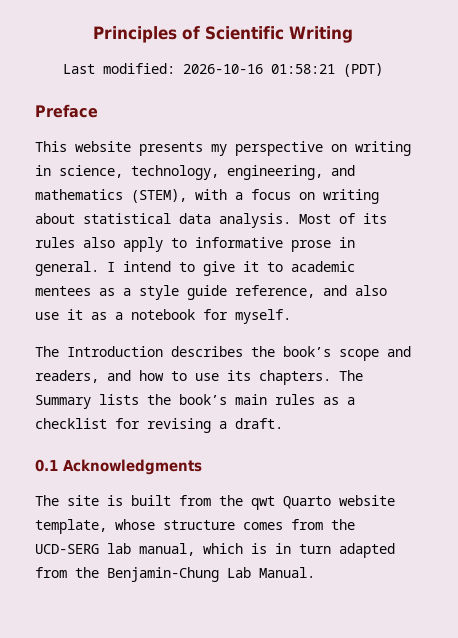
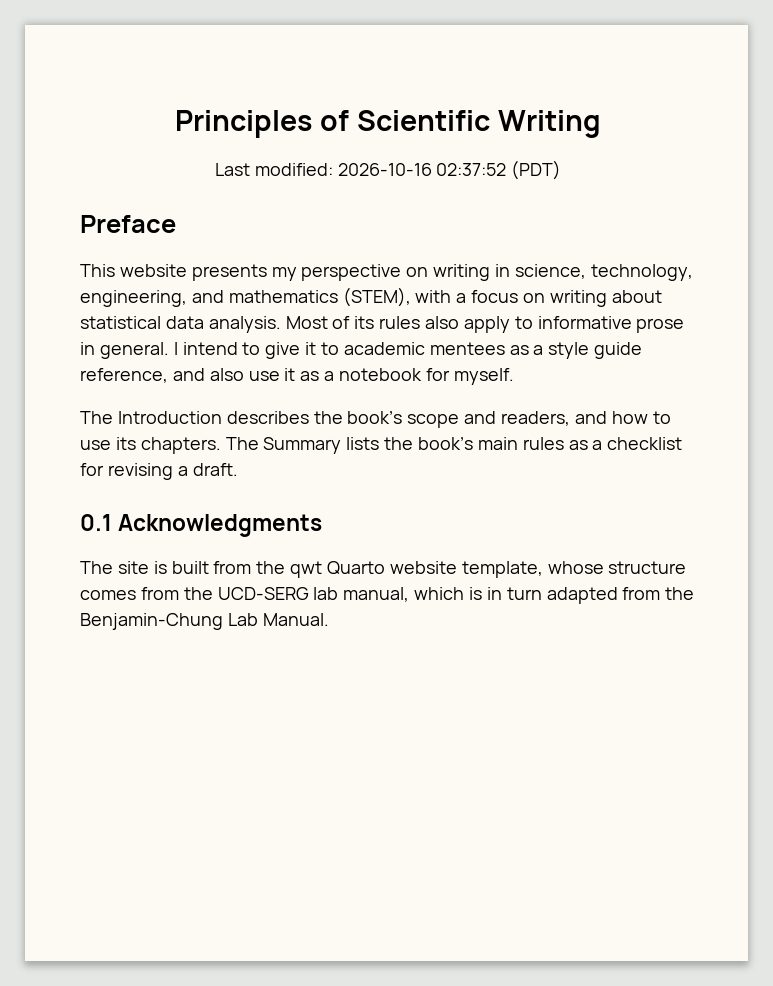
[271,64,335,74] 01:58:21 -> [436,163,507,176] 02:37:52

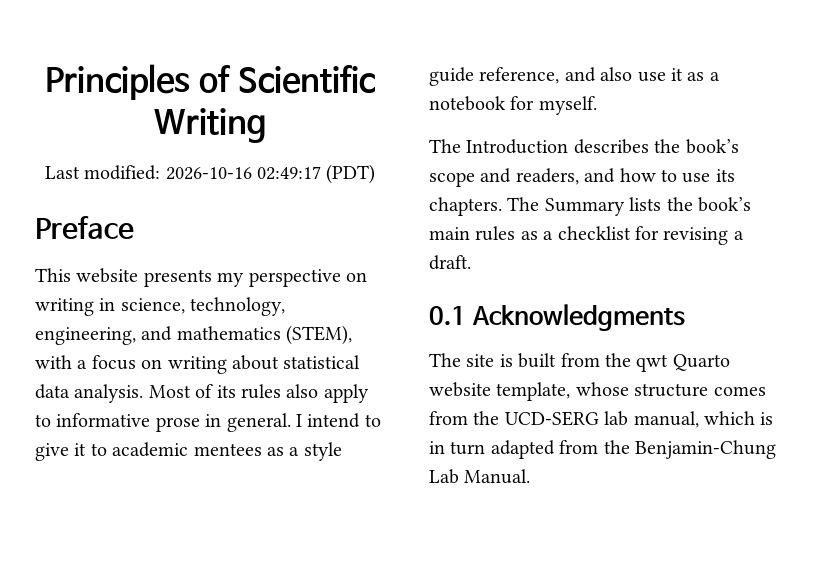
[436,163,507,176] 02:37:52 -> [256,166,321,180] 02:49:17

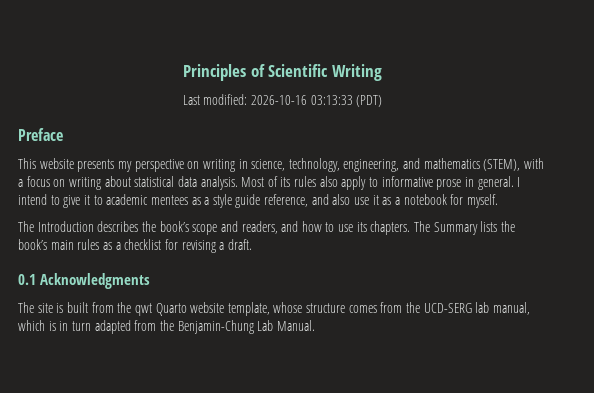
[256,166,321,180] 02:49:17 -> [310,95,353,105] 03:13:33

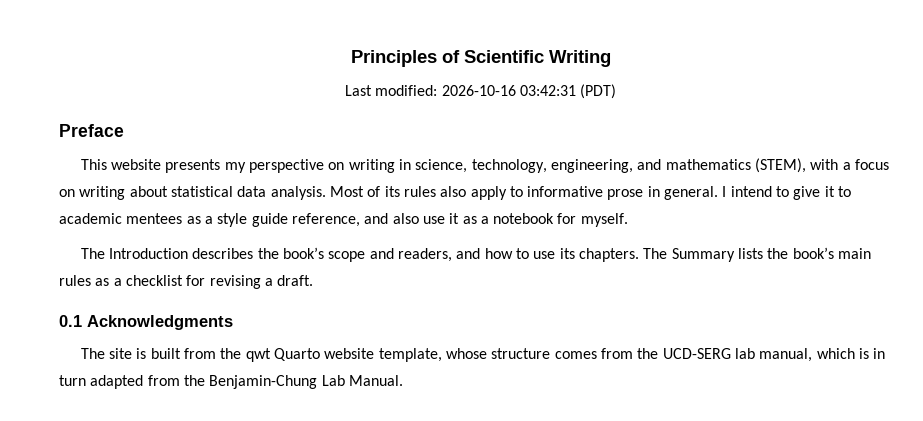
[310,95,353,105] 03:13:33 -> [519,85,576,96] 03:42:31

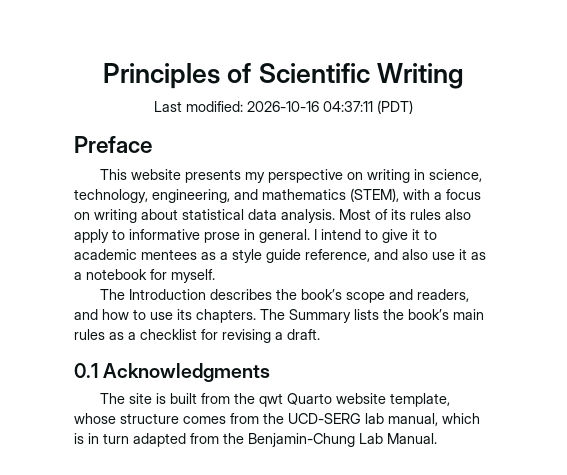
[519,85,576,96] 03:42:31 -> [323,101,373,112] 04:37:11

